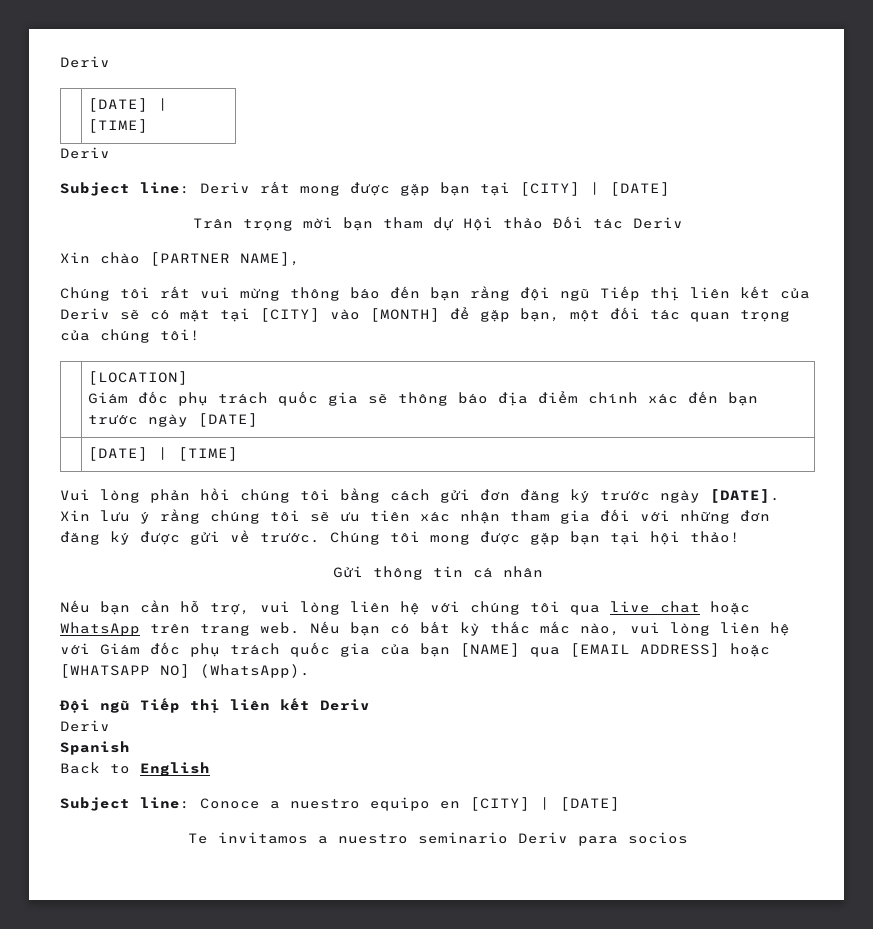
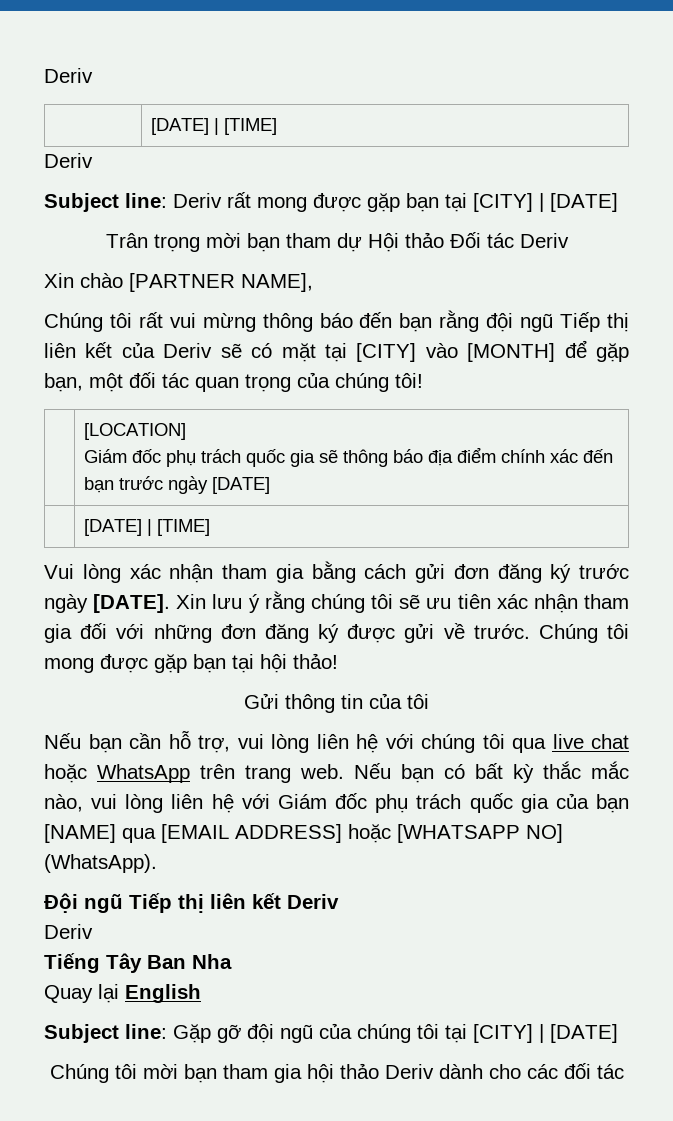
[150,488,330,503] phản hồi chúng tôi -> [129,564,304,583] xác nhận tham gia
[472,566,543,578] cá nhân -> [369,693,429,709] của tôi
[60,741,130,755] [60,762,210,776] [60,797,620,811] [187,832,688,846] Spanish // Back to English // Subject line: Conoce a nuestro equipo en [CITY] | [DATE] // Te invitamos a nuestro seminario Deriv para socios -> [44,953,232,973] [44,984,201,1003] [44,1023,618,1043] [49,1063,624,1083] Tiếng Tây Ban Nha // Quay lại English // Subject line: Gặp gỡ đội ngũ của chúng tôi tại [CITY] | [DATE] // Chúng tôi mời bạn tham gia hội thảo Deriv dành cho các đối tác

